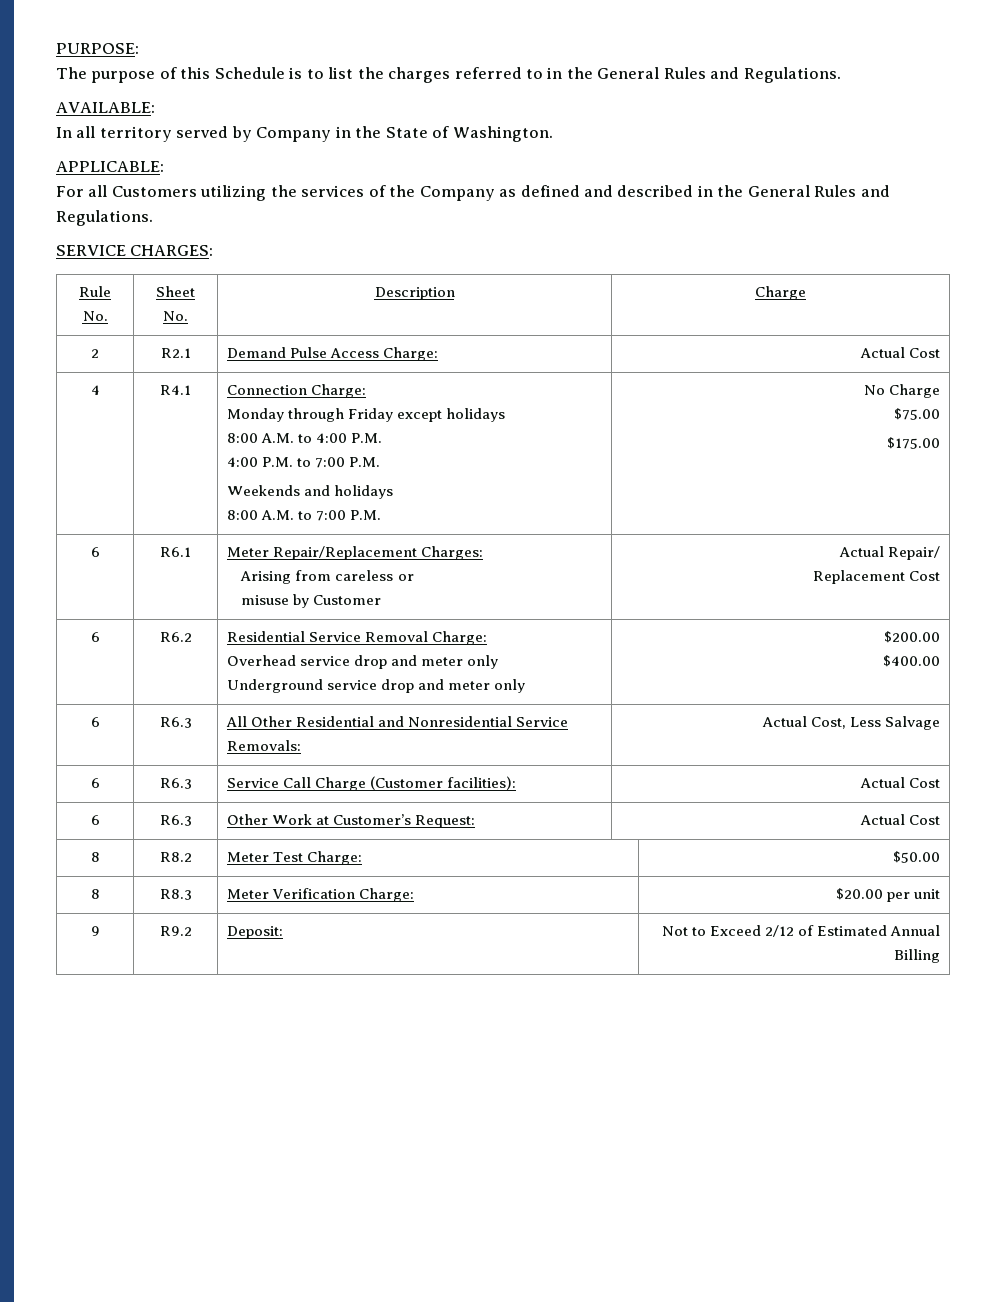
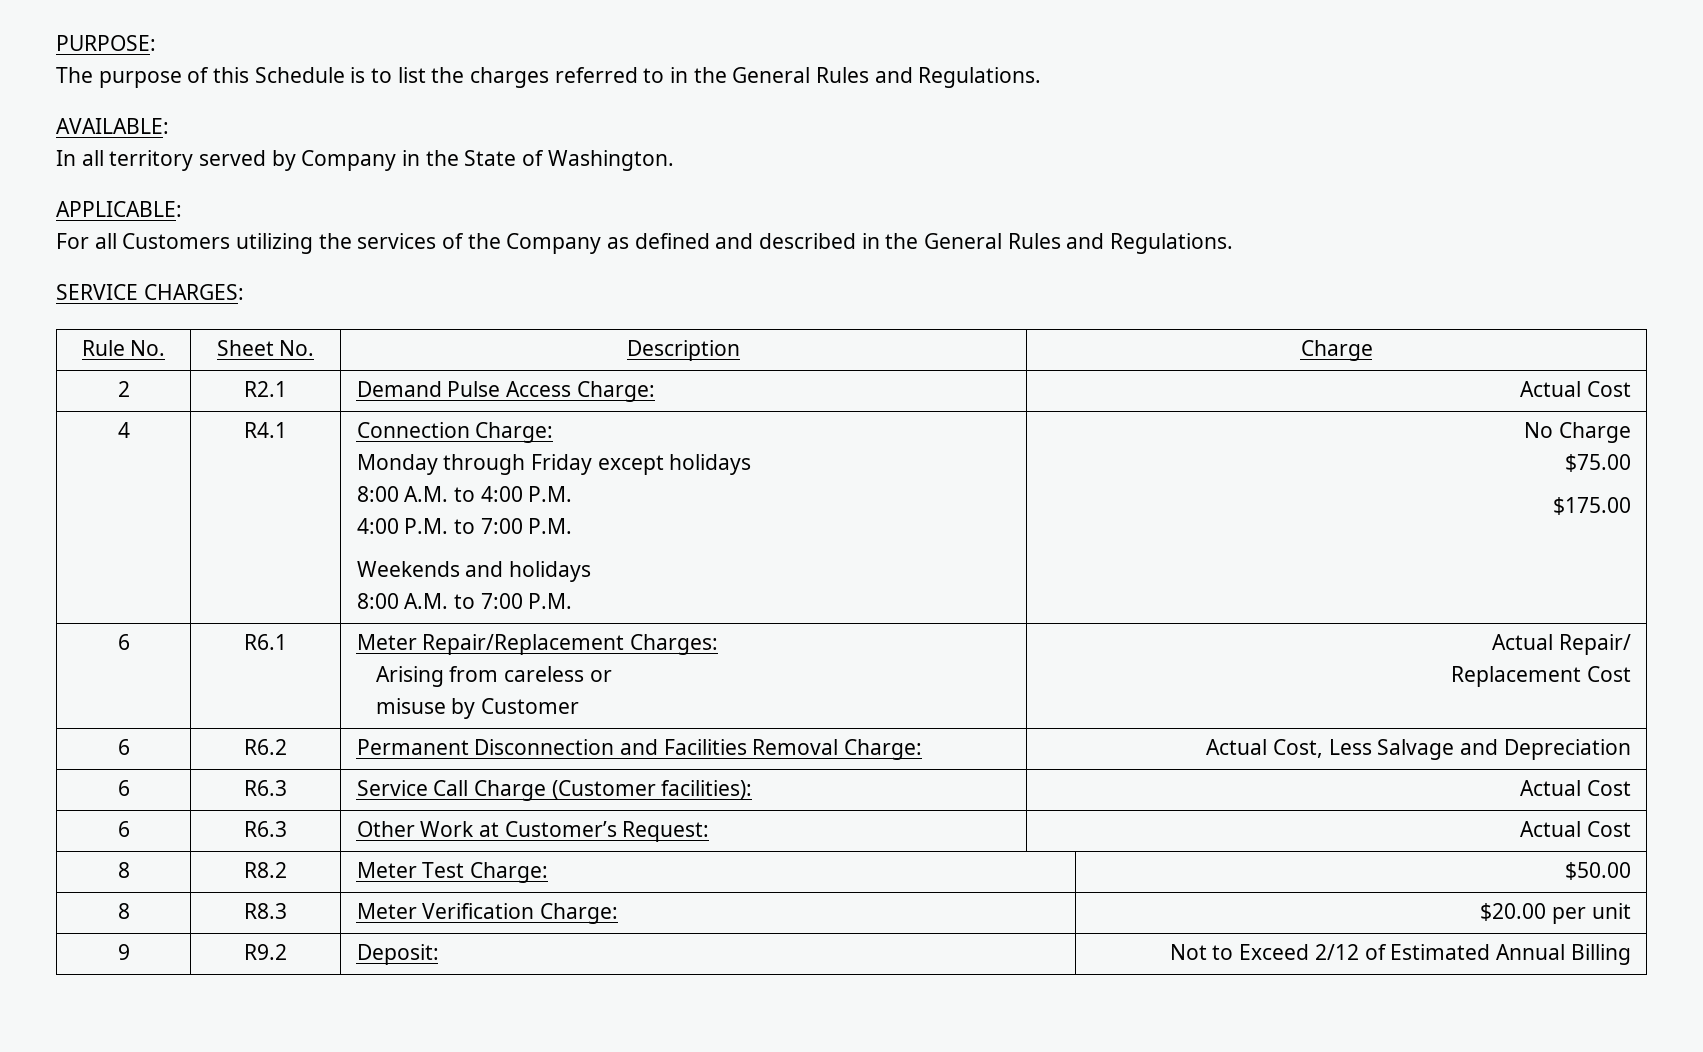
[226,631,487,645] [226,655,498,669] [226,679,525,693] [884,631,941,643] [883,655,941,667] [90,717,100,727] [159,717,192,728] [225,716,568,727] [226,740,301,751] Residential Service Removal Charge: // Overhead service drop and meter only // Underground service drop and meter only | $200.00 // $400.00 // 6 | R6.3 | All Other Residential and Nonresidential Service Removals: -> [356,739,922,760] Permanent Disconnection and Facilities Removal Charge:
(941, 723) none -> [1459,739,1631,760] and Depreciation

